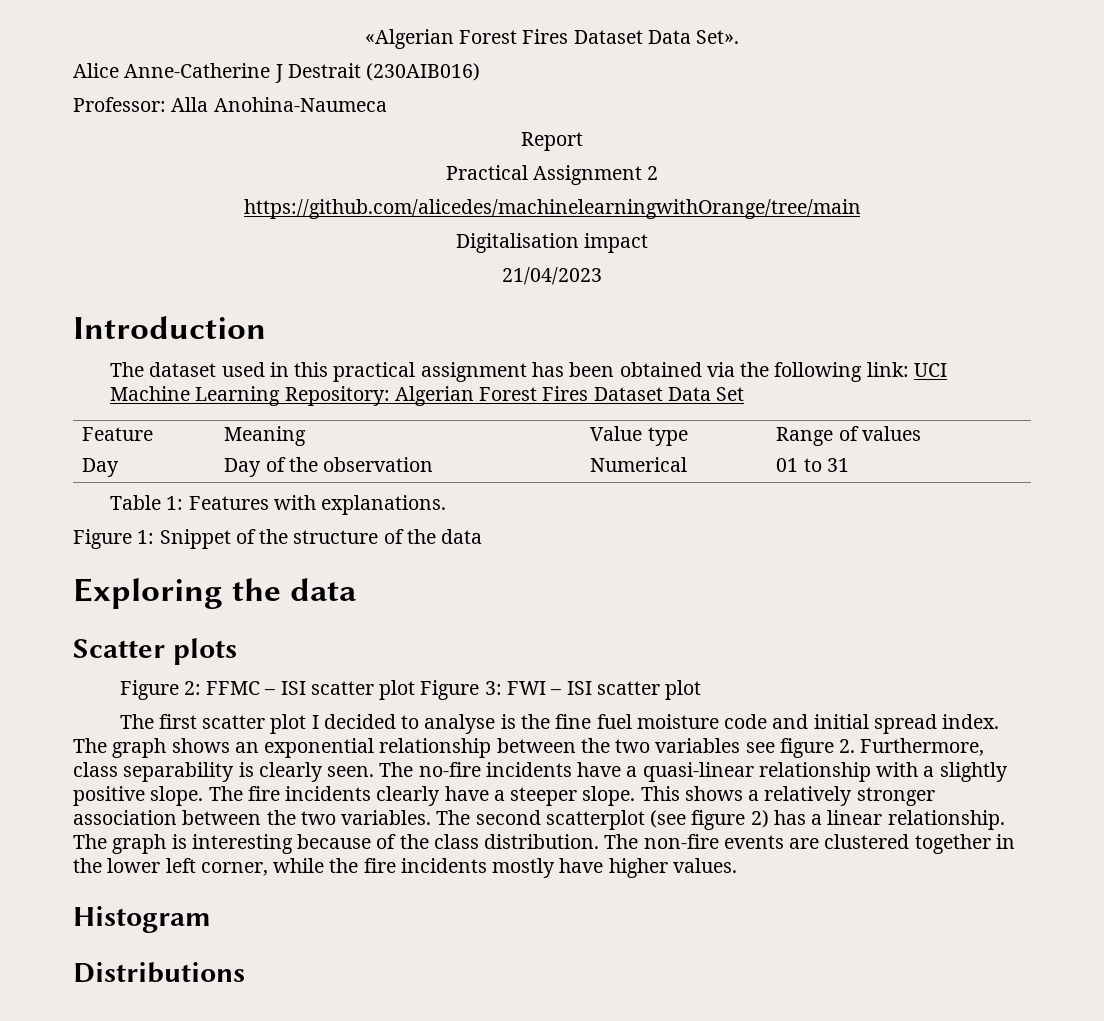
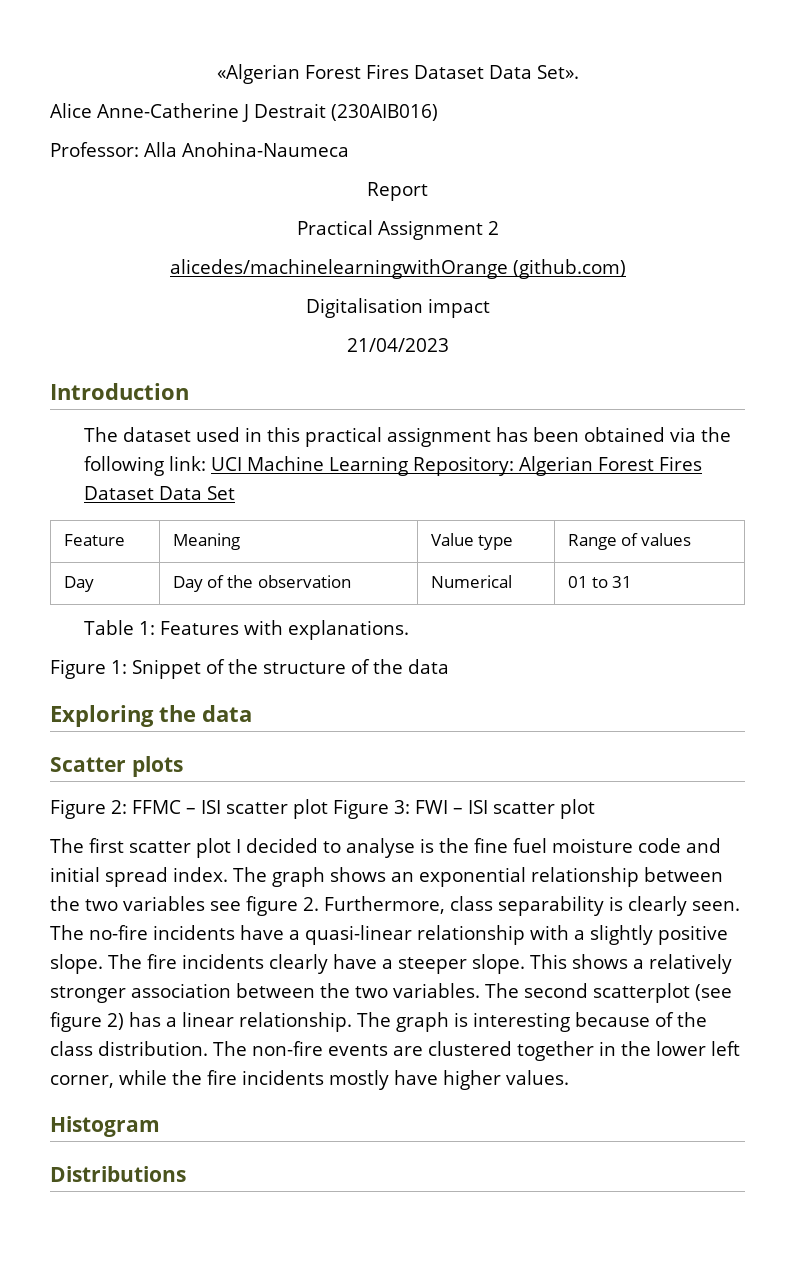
[243,199,861,219] https://github.com/alicedes/machinelearningwithOrange/tree/main -> [169,259,626,279] alicedes/machinelearningwithOrange (github.com)

